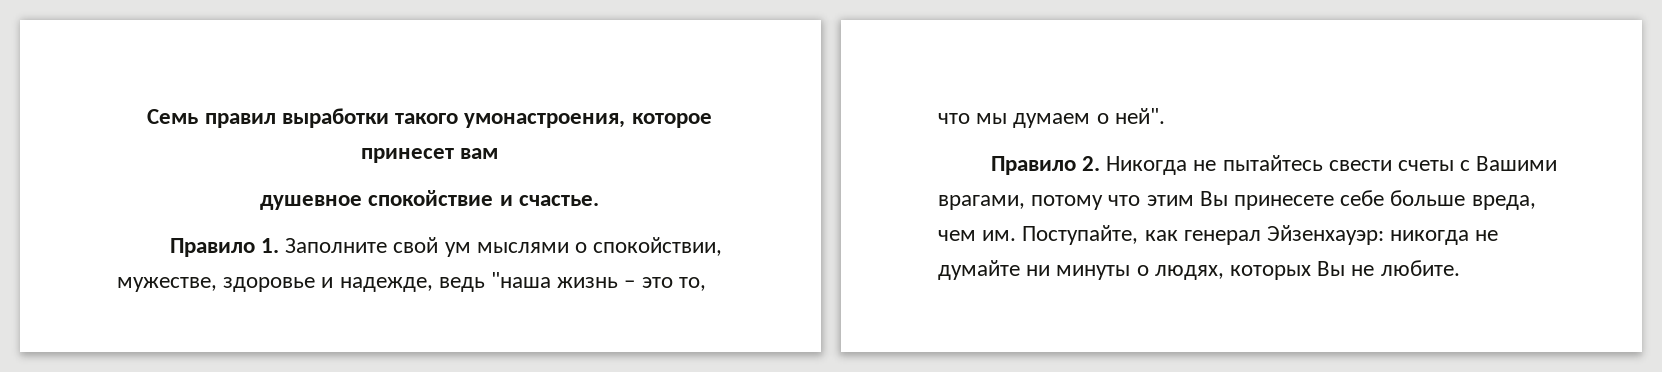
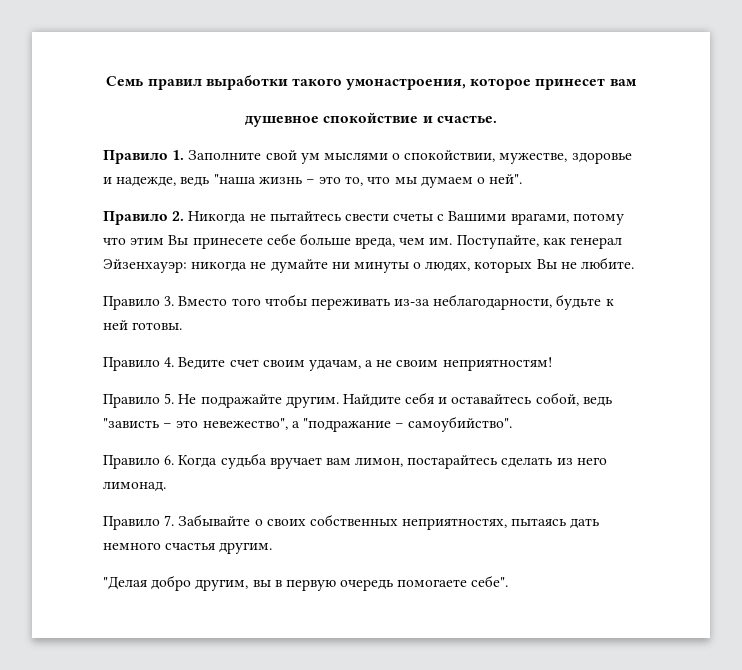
(1460, 268) none -> [103,294,614,310] [103,320,183,330] [103,357,552,371] [103,392,612,408] [103,416,513,432] [103,453,607,469] [103,482,166,492] [103,514,600,530] [103,542,273,554] [103,575,509,591] // Правило 3. Вместо того чтобы переживать из-за неблагодарности, будьте к ней готовы. // Правило 4. Ведите счет своим удачам, а не своим неприятностям! // Правило 5. Не подражайте другим. Найдите себя и оставайтесь собой, ведь "зависть – это невежество", а "подражание – самоубийство". // Правило 6. Когда судьба вручает вам лимон, постарайтесь сделать из него лимонад. // Правило 7. Забывайте о своих собственных неприятностях, пытаясь дать немного счастья другим. // "Делая добро другим, вы в первую очередь помогаете себе".

